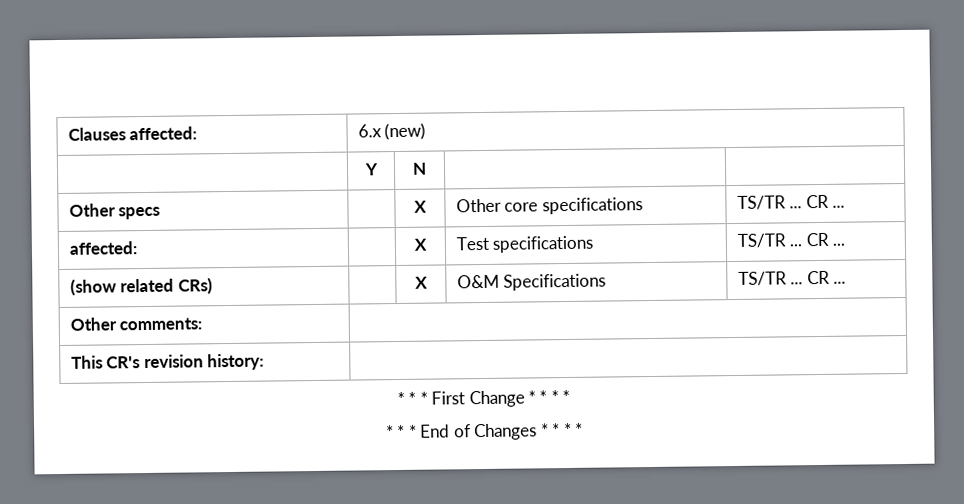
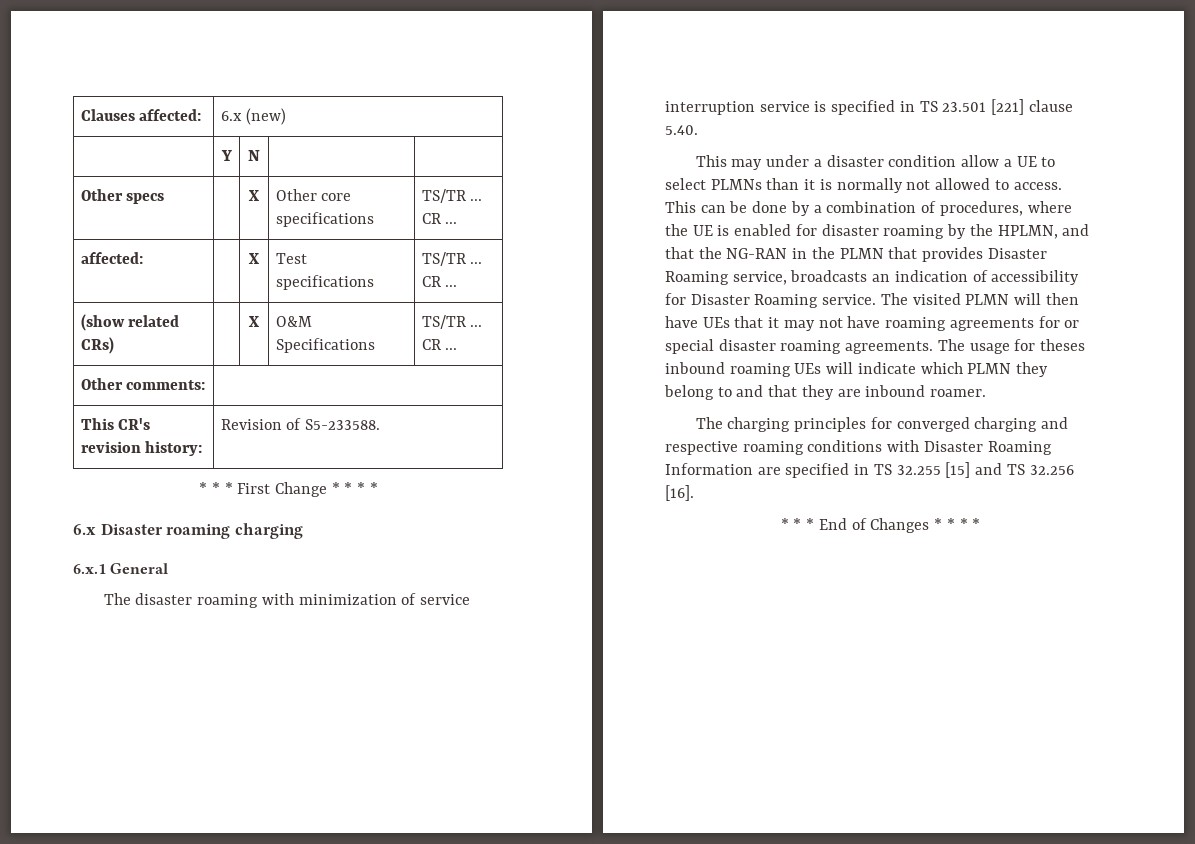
(265, 362) none -> [220,418,381,430] Revision of S5-233588.
(571, 396) none -> [73,523,303,539] [73,563,169,574] [103,593,471,608] [665,99,1073,115] [665,125,698,135] [695,155,1056,170] [665,178,1062,193] [665,201,1072,216] [665,224,1090,239] [665,247,1047,262] [665,270,1080,285] [665,293,1079,308] [665,316,1080,331] [665,339,1086,354] [665,362,1049,377] [664,385,987,400] [695,417,1069,432] [665,440,1052,455] [665,462,1074,478] [665,485,694,501] // 6.x Disaster roaming charging // 6.x.1 General // The disaster roaming with minimization of service interruption service is specified in TS 23.501 [221] clause 5.40. // This may under a disaster condition allow a UE to select PLMNs than it is normally not allowed to access. This can be done by a combination of procedures, where the UE is enabled for disaster roaming by the HPLMN, and that the NG-RAN in the PLMN that provides Disaster Roaming service, broadcasts an indication of accessibility for Disaster Roaming service. The visited PLMN will then have UEs that it may not have roaming agreements for or special disaster roaming agreements. The usage for theses inbound roaming UEs will indicate which PLMN they belong to and that they are inbound roamer. // The charging principles for converged charging and respective roaming conditions with Disaster Roaming Information are specified in TS 32.255 [15] and TS 32.256 [16].

